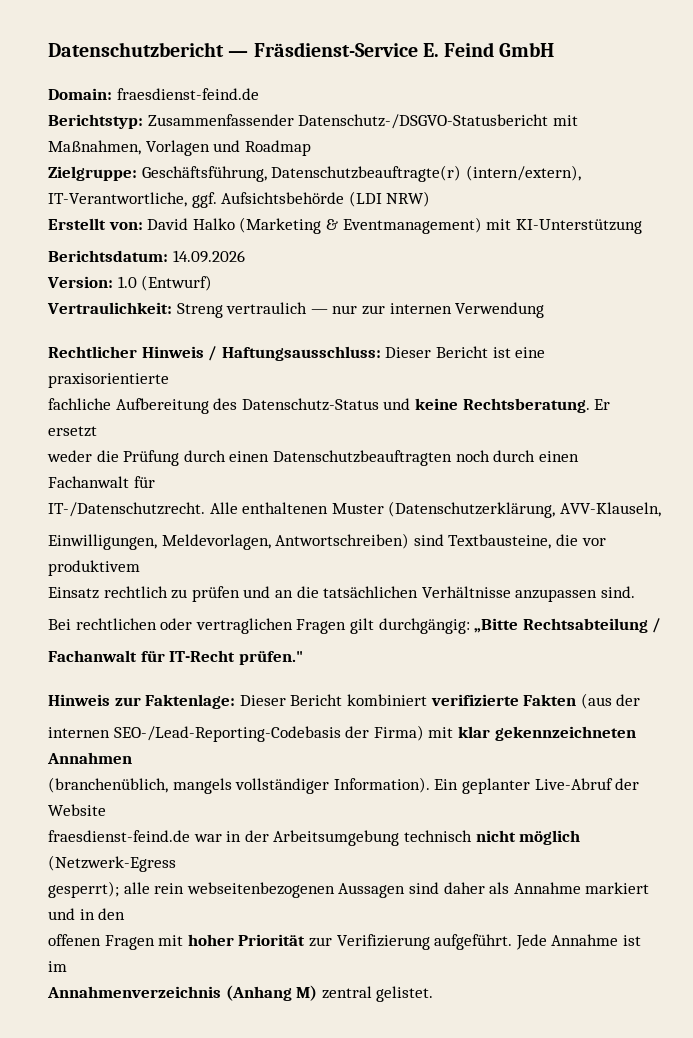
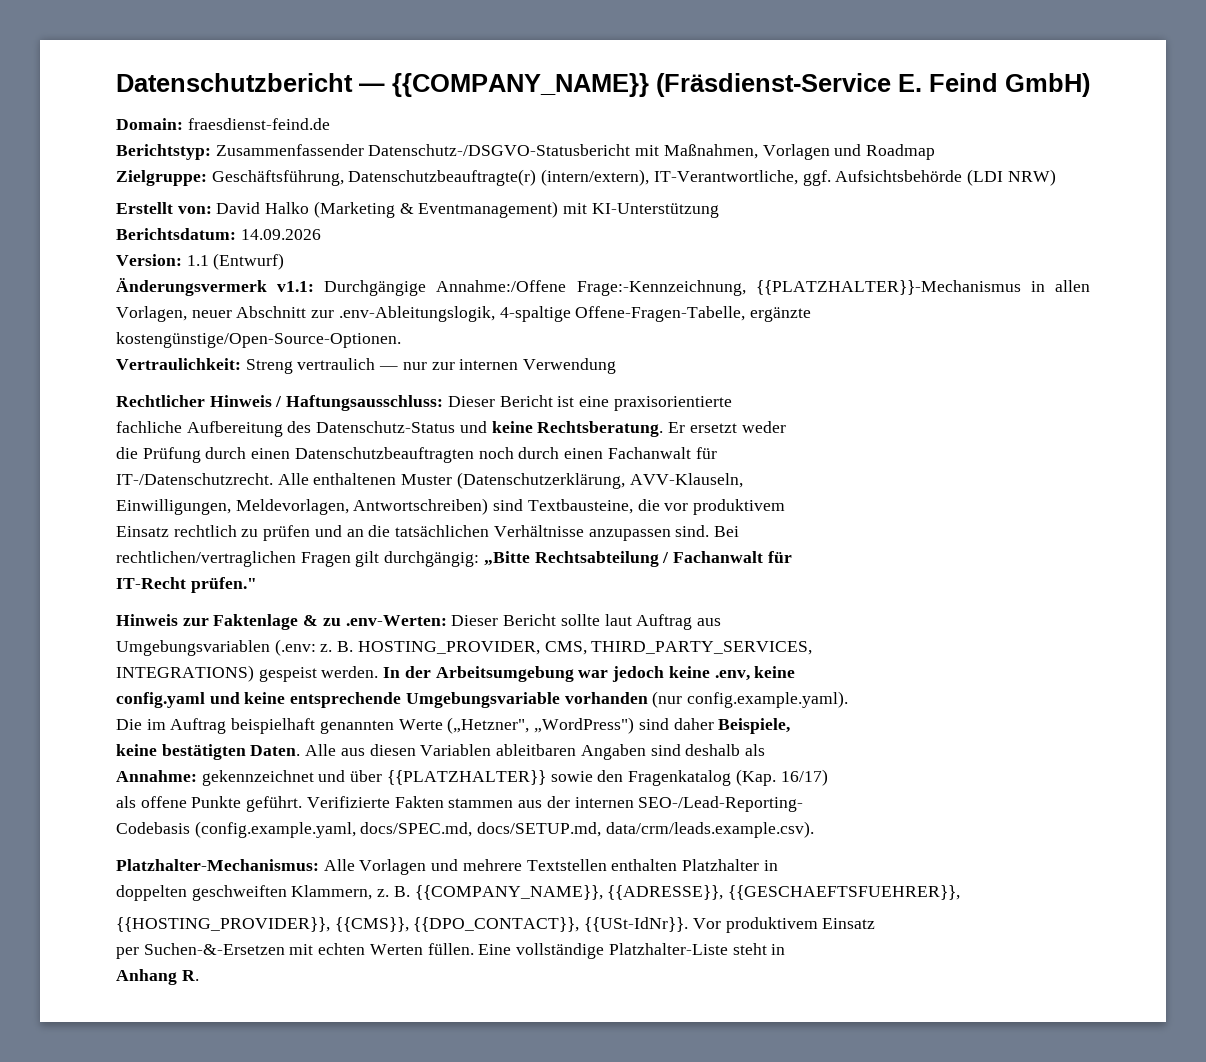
[253,42,418,57] Fräsdienst-Service -> [392,73,891,97] {{COMPANY_NAME}} (Fräsdienst-Service
[499,42,555,57] GmbH -> [1005,73,1090,97] GmbH)
[117,276,137,288] 1.0 -> [186,255,209,266] 1.1
(213, 283) none -> [116,278,1090,296] [116,306,812,322] [116,332,401,348] // Änderungsvermerk v1.1: Durchgängige Annahme:/Offene Frage:-Kennzeichnung, {{PLATZHALTER}}-Mechanismus in allen Vorlagen, neuer Abschnitt zur .env-Ableitungslogik, 4-spaltige Offene-Fragen-Tabelle, ergänzte kostengünstige/Open-Source-Optionen.
[47,450,92,462] // weder -> [741,421,786,433] weder //
[48,618,293,634] // Bei rechtlichen oder vertraglichen -> [713,526,739,537] [116,551,296,567] Bei // rechtlichen/vertraglichen
[48,650,165,662] // Fachanwalt für -> [673,551,792,563] Fachanwalt für //
[145,693,641,709] [48,725,636,742] [47,752,132,764] [48,777,640,794] [48,804,106,816] [48,830,581,846] [48,855,176,872] [48,881,650,898] [48,908,126,920] [48,934,641,950] [48,961,67,972] [47,985,434,1002] Faktenlage: Dieser Bericht kombiniert verifizierte Fakten (aus der // internen SEO-/Lead-Reporting-Codebasis der Firma) mit klar gekennzeichneten Annahmen // (branchenüblich, mangels vollständiger Information). Ein geplanter Live-Abruf der Website // fraesdienst-feind.de war in der Arbeitsumgebung technisch nicht möglich (Netzwerk-Egress // gesperrt); alle rein webseitenbezogenen Aussagen sind daher als Annahme markiert und in den // offenen Fragen mit hoher Priorität zur Verifizierung aufgeführt. Jede Annahme ist im // Annahmenverzeichnis (Anhang M) zentral gelistet. -> [213,614,721,630] [116,639,813,656] [116,665,796,682] [116,691,849,708] [116,717,791,734] [116,744,765,760] [116,769,828,786] [116,796,804,812] [116,821,814,838] [116,859,778,875] [116,885,961,901] [116,917,876,933] [116,943,786,959] [116,969,199,985] Faktenlage & zu .env-Werten: Dieser Bericht sollte laut Auftrag aus // Umgebungsvariablen (.env: z. B. HOSTING_PROVIDER, CMS, THIRD_PARTY_SERVICES, // INTEGRATIONS) gespeist werden. In der Arbeitsumgebung war jedoch keine .env, keine // config.yaml und keine entsprechende Umgebungsvariable vorhanden (nur config.example.yaml). // Die im Auftrag beispielhaft genannten Werte („Hetzner", „WordPress") sind daher Beispiele, // keine bestätigten Daten. Alle aus diesen Variablen ableitbaren Angaben sind deshalb als // Annahme: gekennzeichnet und über {{PLATZHALTER}} sowie den Fragenkatalog (Kap. 16/17) // als offene Punkte geführt. Verifizierte Fakten stammen aus der internen SEO-/Lead-Reporting- // Codebasis (config.example.yaml, docs/SPEC.md, docs/SETUP.md, data/crm/leads.example.csv). // Platzhalter-Mechanismus: Alle Vorlagen und mehrere Textstellen enthalten Platzhalter in // doppelten geschweiften Klammern, z. B. {{COMPANY_NAME}}, {{ADRESSE}}, {{GESCHAEFTSFUEHRER}}, // {{HOSTING_PROVIDER}}, {{CMS}}, {{DPO_CONTACT}}, {{USt-IdNr}}. Vor produktivem Einsatz // per Suchen-&-Ersetzen mit echten Werten füllen. Eine vollständige Platzhalter-Liste steht in // Anhang R.

